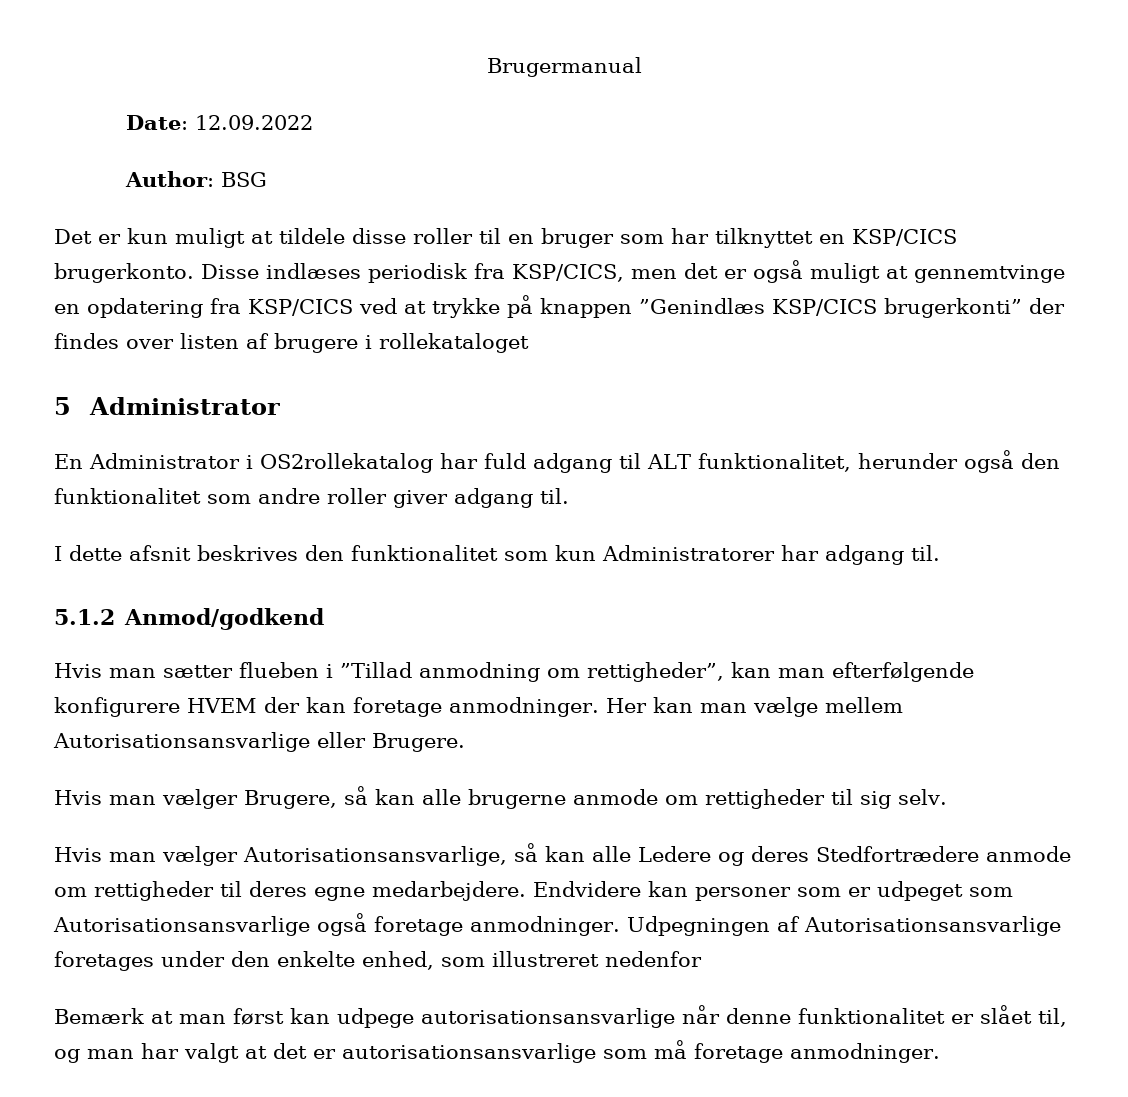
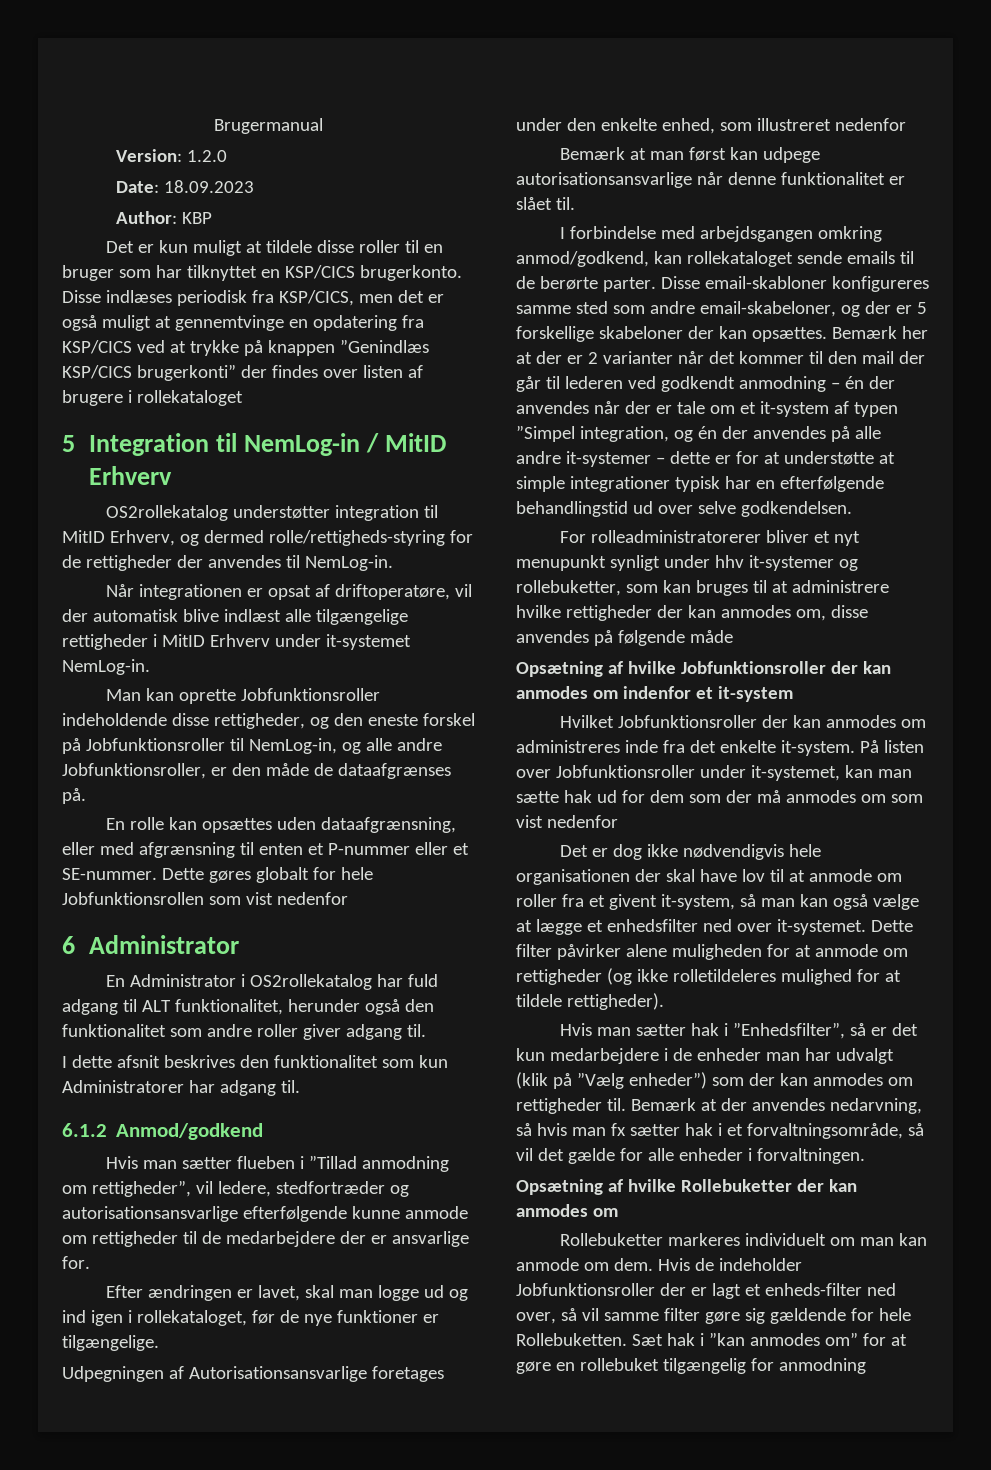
(642, 67) none -> [116,149,228,162] // Version: 1.2.0
[194,115,313,130] 12.09.2022 -> [164,180,255,193] 18.09.2023
[220,172,267,187] BSG -> [182,212,213,224] KBP
(71, 406) none -> [89,433,447,456] [89,466,173,485] [106,505,439,521] [62,530,473,546] [62,555,393,571] [106,584,473,600] [62,609,408,625] [62,634,411,650] [62,659,150,675] [106,688,381,704] [62,713,475,729] [62,738,442,754] [62,763,451,779] [62,788,86,804] [106,817,457,833] [62,842,469,858] [62,867,373,883] [62,892,348,905] [62,936,75,954] Integration til NemLog-in / MitID Erhverv // OS2rollekatalog understøtter integration til MitID Erhverv, og dermed rolle/rettigheds-styring for de rettigheder der anvendes til NemLog-in. // Når integrationen er opsat af driftoperatøre, vil der automatisk blive indlæst alle tilgængelige rettigheder i MitID Erhverv under it-systemet NemLog-in. // Man kan oprette Jobfunktionsroller indeholdende disse rettigheder, og den eneste forskel på Jobfunktionsroller til NemLog-in, og alle andre Jobfunktionsroller, er den måde de dataafgrænses på. // En rolle kan opsættes uden dataafgrænsning, eller med afgrænsning til enten et P-nummer eller et SE-nummer. Dette gøres globalt for hele Jobfunktionsrollen som vist nedenfor // 6
[54,609,115,625] 5.1.2 -> [62,1123,107,1137] 6.1.2
[731,662,974,682] [54,697,903,717] [53,732,465,752] [54,786,947,809] [54,843,1071,866] [54,881,1013,901] [53,913,620,936] kan man efterfølgende konfigurere HVEM der kan foretage anmodninger. Her kan man vælge mellem Autorisationsansvarlige eller Brugere. // Hvis man vælger Brugere, så kan alle brugerne anmode om rettigheder til sig selv. // Hvis man vælger Autorisationsansvarlige, så kan alle Ledere og deres Stedfortrædere anmode om rettigheder til deres egne medarbejdere. Endvidere kan personer som er udpeget som Autorisationsansvarlige også foretage anmodninger. -> [195,1181,409,1197] [62,1206,468,1222] [62,1231,469,1247] [62,1256,90,1269] [106,1285,469,1301] [62,1310,439,1326] [62,1335,159,1351] vil ledere, stedfortræder og autorisationsansvarlige efterfølgende kunne anmode om rettigheder til de medarbejdere der er ansvarlige for. // Efter ændringen er lavet, skal man logge ud og ind igen i rollekataloget, før de nye funktioner er tilgængelige. //
[1038,1008,1067,1027] [54,1040,940,1063] til, og man har valgt at det er autorisationsansvarlige som må foretage anmodninger. -> [555,197,575,210] [560,226,883,242] [516,251,914,267] [516,276,929,292] [516,301,927,317] [516,326,928,342] [516,351,925,364] [516,376,895,392] [516,401,898,417] [516,425,881,442] [516,451,895,467] [516,476,884,492] [516,501,852,517] [560,530,861,546] [516,555,858,571] [516,580,889,596] [516,605,868,621] [516,630,733,646] [516,661,891,677] [516,686,793,702] [560,715,927,728] [516,740,924,756] [516,765,912,781] [516,790,923,803] [516,815,618,828] [560,844,822,860] [516,869,902,885] [516,894,919,910] [516,919,913,935] [516,944,908,960] [516,968,901,985] [516,993,664,1010] [560,1022,919,1039] [516,1048,894,1064] [516,1072,913,1089] [516,1098,922,1114] [516,1123,924,1139] [516,1148,865,1164] [516,1179,857,1195] [516,1204,618,1217] [560,1233,928,1246] [516,1258,802,1271] [516,1283,896,1299] [516,1308,911,1324] [516,1332,907,1346] [516,1358,866,1374] til. // I forbindelse med arbejdsgangen omkring anmod/godkend, kan rollekataloget sende emails til de berørte parter. Disse email-skabloner konfigureres samme sted som andre email-skabeloner, og der er 5 forskellige skabeloner der kan opsættes. Bemærk her at der er 2 varianter når det kommer til den mail der går til lederen ved godkendt anmodning – én der anvendes når der er tale om et it-system af typen ”Simpel integration, og én der anvendes på alle andre it-systemer – dette er for at understøtte at simple integrationer typisk har en efterfølgende behandlingstid ud over selve godkendelsen. // For rolleadministratorerer bliver et nyt menupunkt synligt under hhv it-systemer og rollebuketter, som kan bruges til at administrere hvilke rettigheder der kan anmodes om, disse anvendes på følgende måde // Opsætning af hvilke Jobfunktionsroller der kan anmodes om indenfor et it-system // Hvilket Jobfunktionsroller der kan anmodes om administreres inde fra det enkelte it-system. På listen over Jobfunktionsroller under it-systemet, kan man sætte hak ud for dem som der må anmodes om som vist nedenfor // Det er dog ikke nødvendigvis hele organisationen der skal have lov til at anmode om roller fra et givent it-system, så man kan også vælge at lægge et enhedsfilter ned over it-systemet. Dette filter påvirker alene muligheden for at anmode om rettigheder (og ikke rolletildeleres mulighed for at tildele rettigheder). // Hvis man sætter hak i ”Enhedsfilter”, så er det kun medarbejdere i de enheder man har udvalgt (klik på ”Vælg enheder”) som der kan anmodes om rettigheder til. Bemærk at der anvendes nedarvning, så hvis man fx sætter hak i et forvaltningsområde, så vil det gælde for alle enheder i forvaltningen. // Opsætning af hvilke Rollebuketter der kan anmodes om // Rollebuketter markeres individuelt om man kan anmode om dem. Hvis de indeholder Jobfunktionsroller der er lagt et enheds-filter ned over, så vil samme filter gøre sig gældende for hele Rollebuketten. Sæt hak i ”kan anmodes om” for at gøre en rollebuket tilgængelig for anmodning

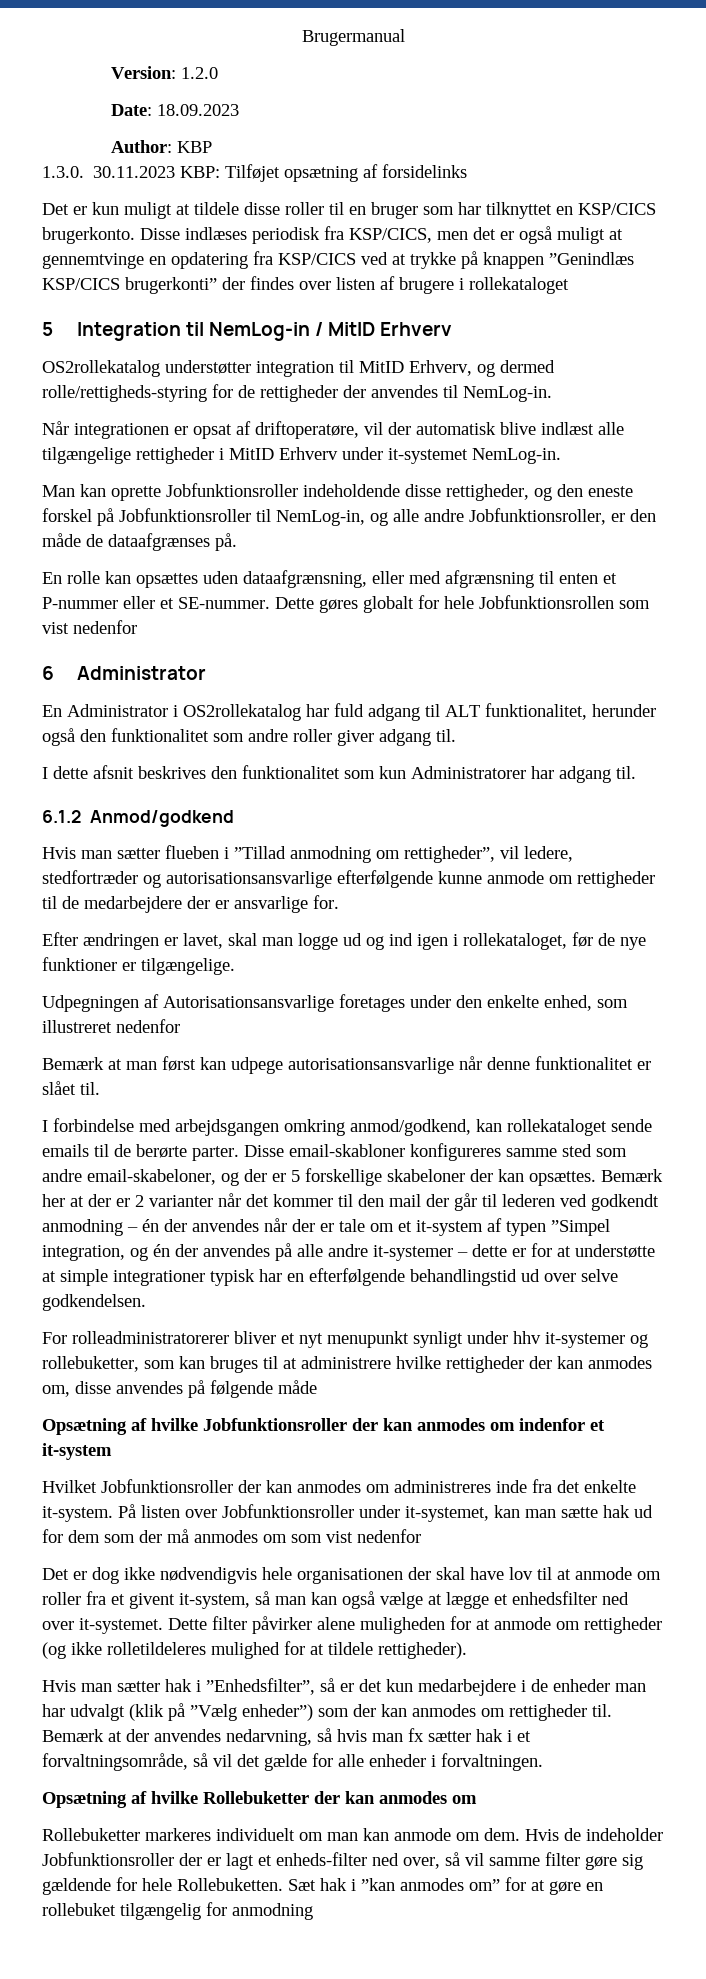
(213, 218) none -> [42,164,468,182] // 1.3.0. 30.11.2023 KBP: Tilføjet opsætning af forsidelinks

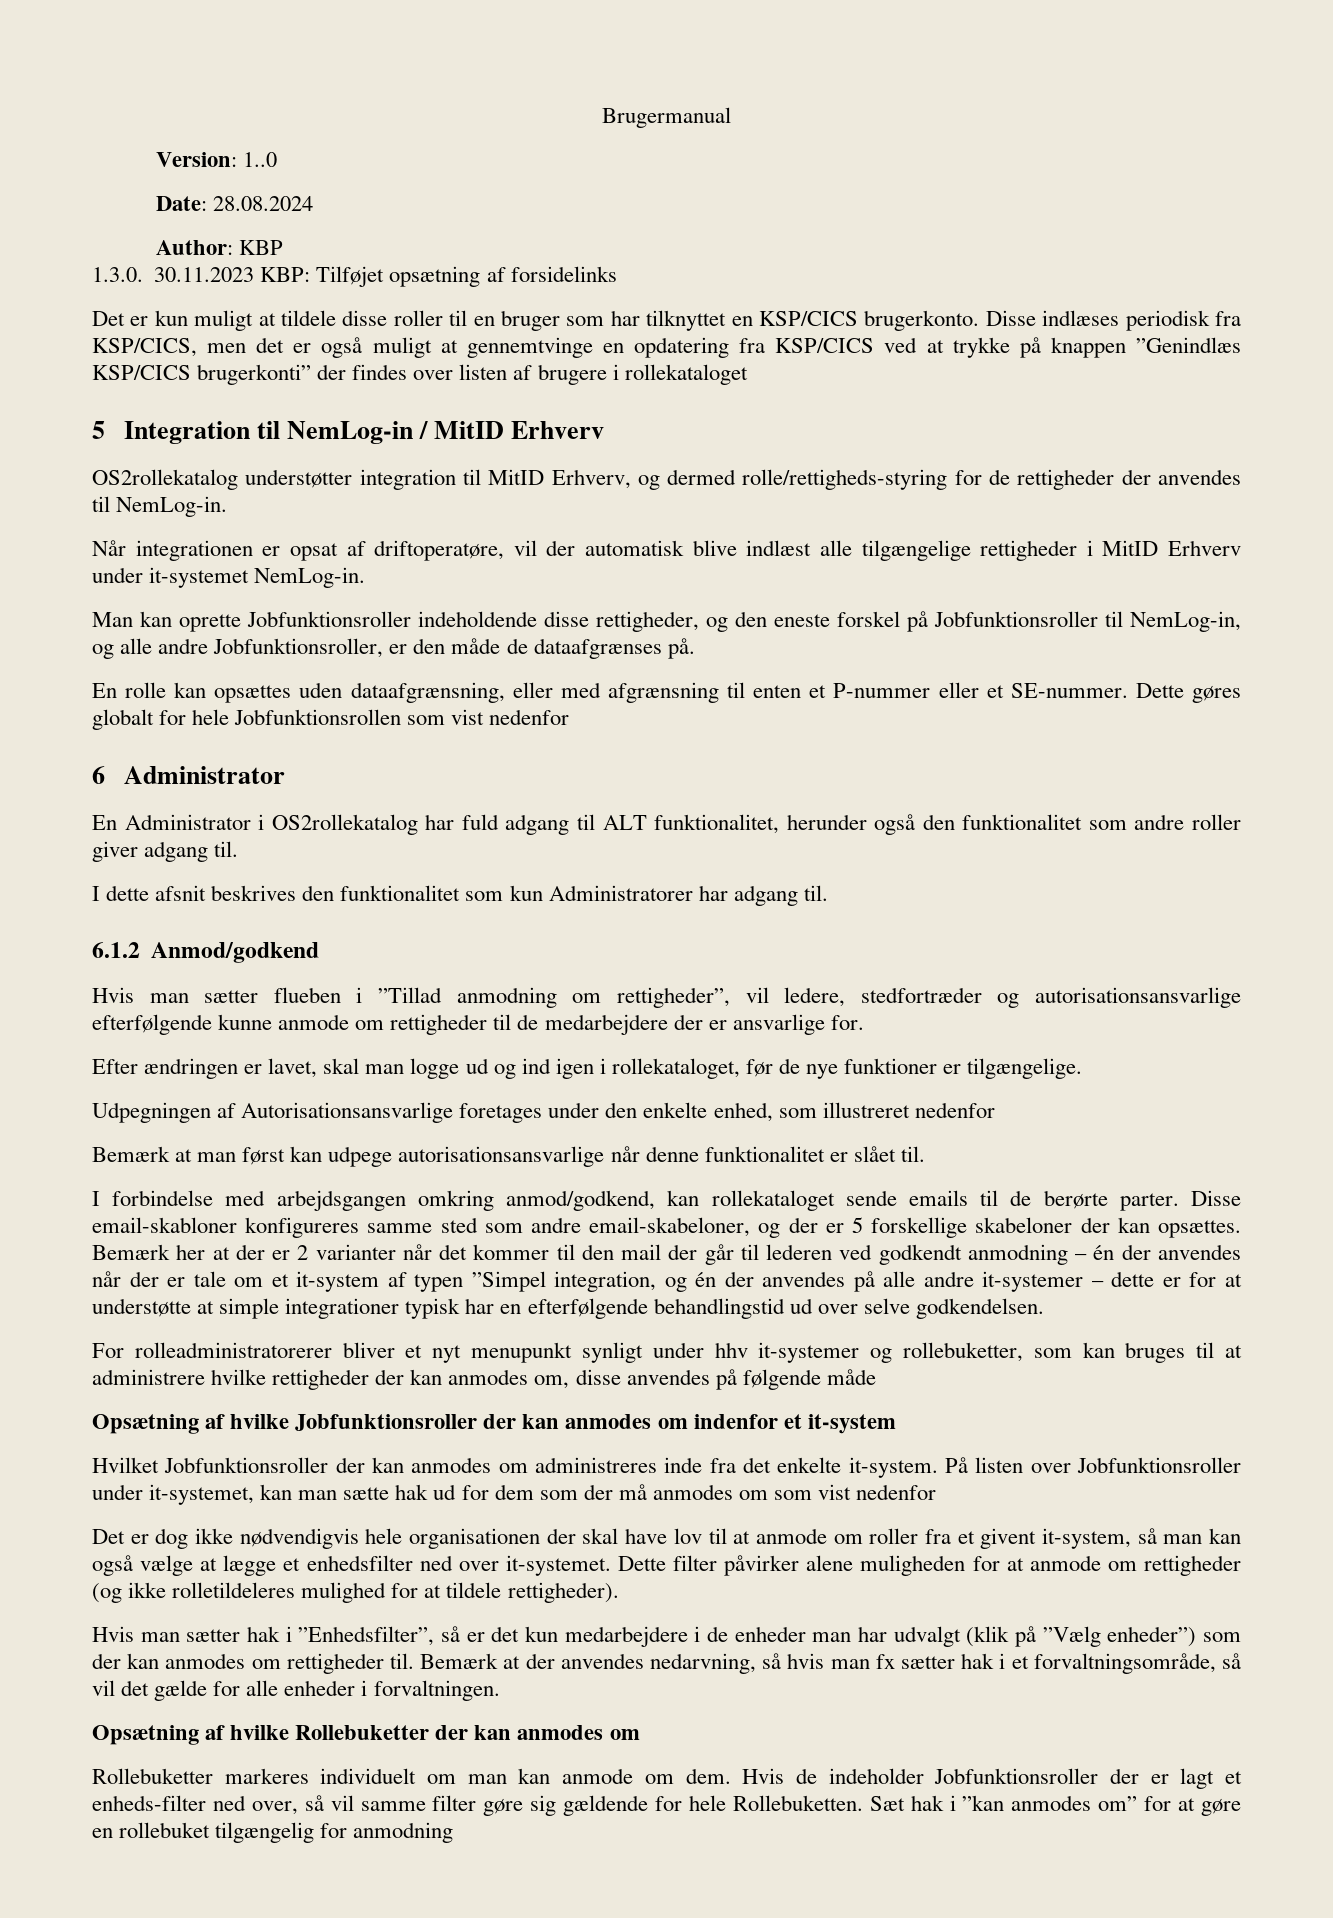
[181,67,219,79] 1.2.0 -> [242,152,277,167] 1..0
[157,104,240,116] 18.09.2023 -> [212,196,313,211] 28.08.2024

